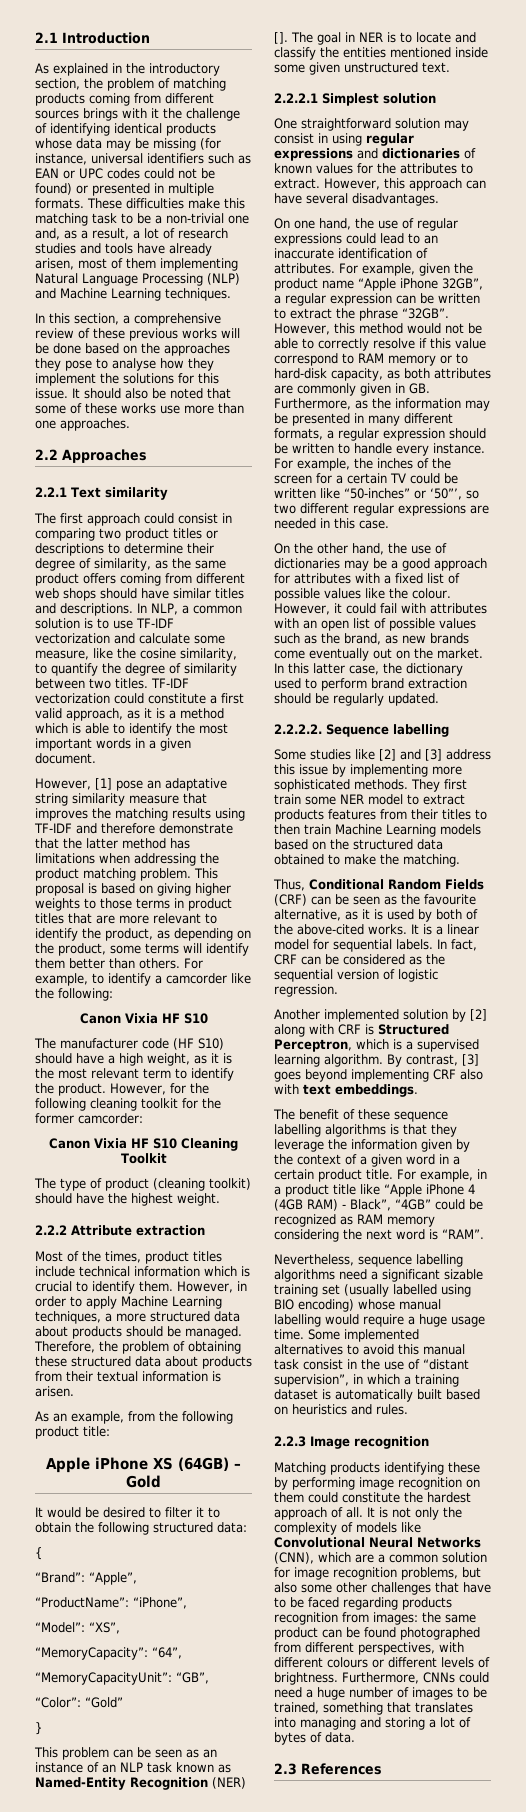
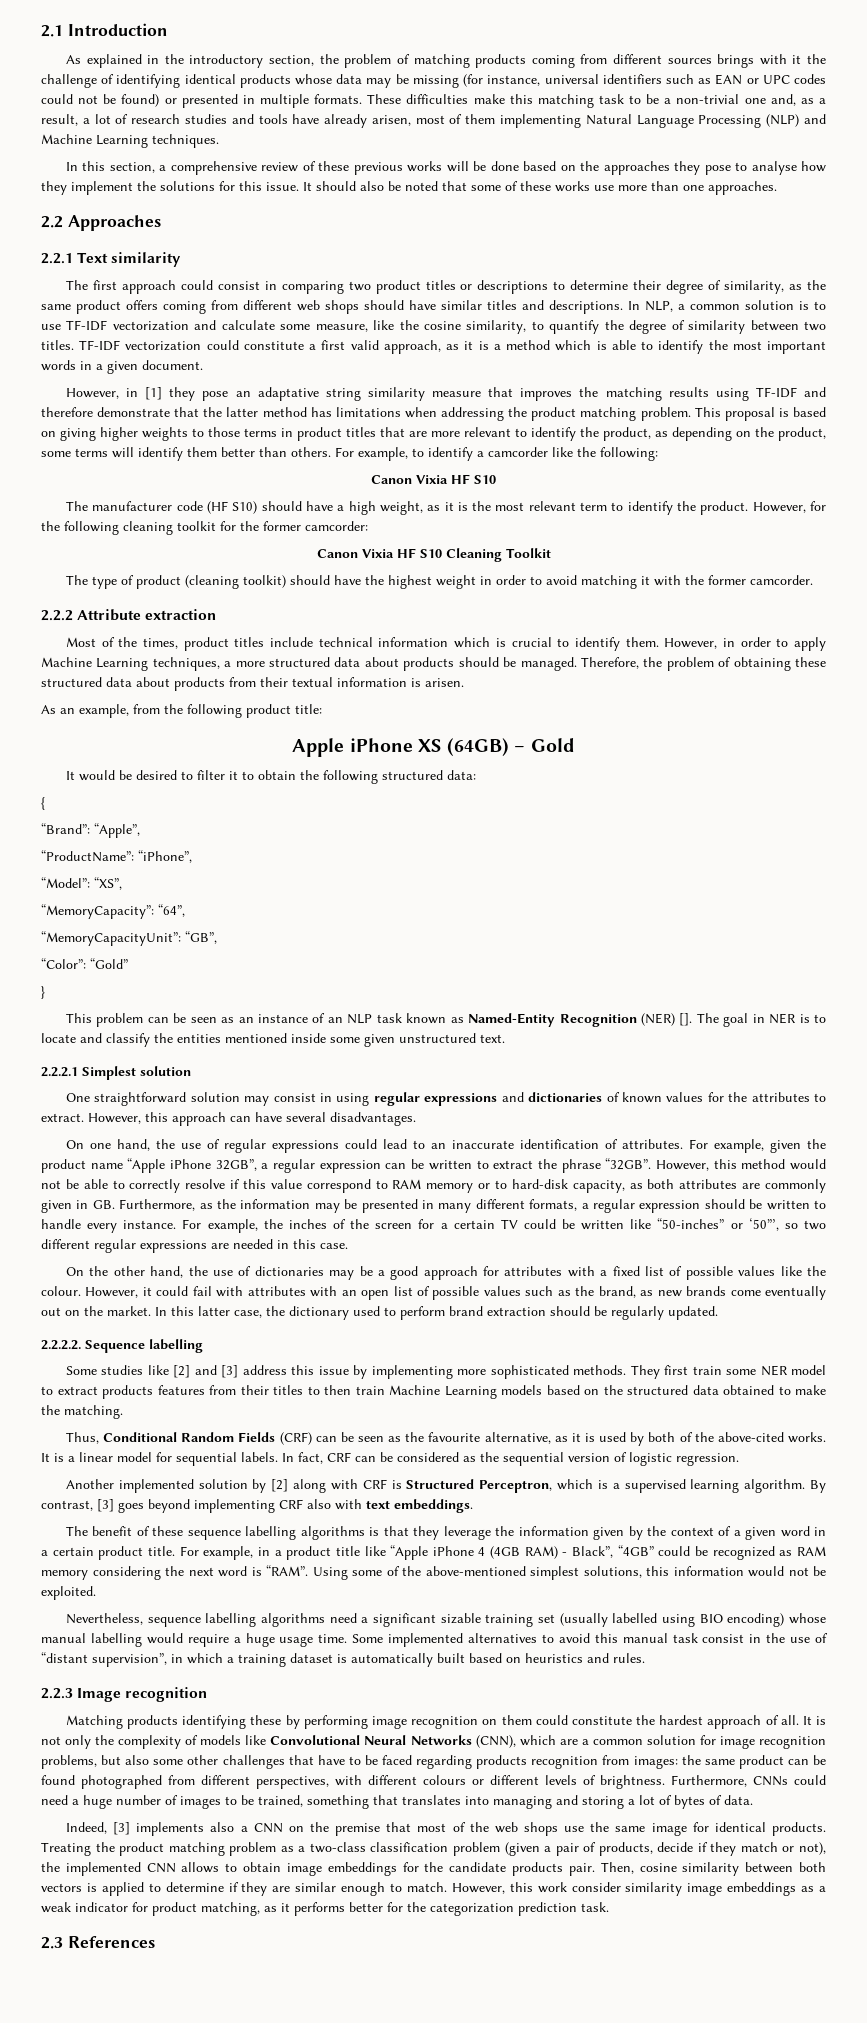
[95,778,112,790] [1] -> [126,387,196,401] in [1] they
[177,1193,220,1206] weight. -> [435,575,813,589] weight in order to avoid matching it with the former camcorder.
(484, 1234) none -> [312,1566,826,1580] [41,1586,96,1600] Using some of the above-mentioned simplest solutions, this information would not be exploited.
(355, 1737) none -> [65,1822,827,1836] [41,1842,826,1856] [41,1862,827,1876] [41,1882,826,1896] [41,1902,609,1916] // Indeed, [3] implements also a CNN on the premise that most of the web shops use the same image for identical products. Treating the product matching problem as a two-class classification problem (given a pair of products, decide if they match or not), the implemented CNN allows to obtain image embeddings for the candidate products pair. Then, cosine similarity between both vectors is applied to determine if they are similar enough to match. However, this work consider similarity image embeddings as a weak indicator for product matching, as it performs better for the categorization prediction task.

